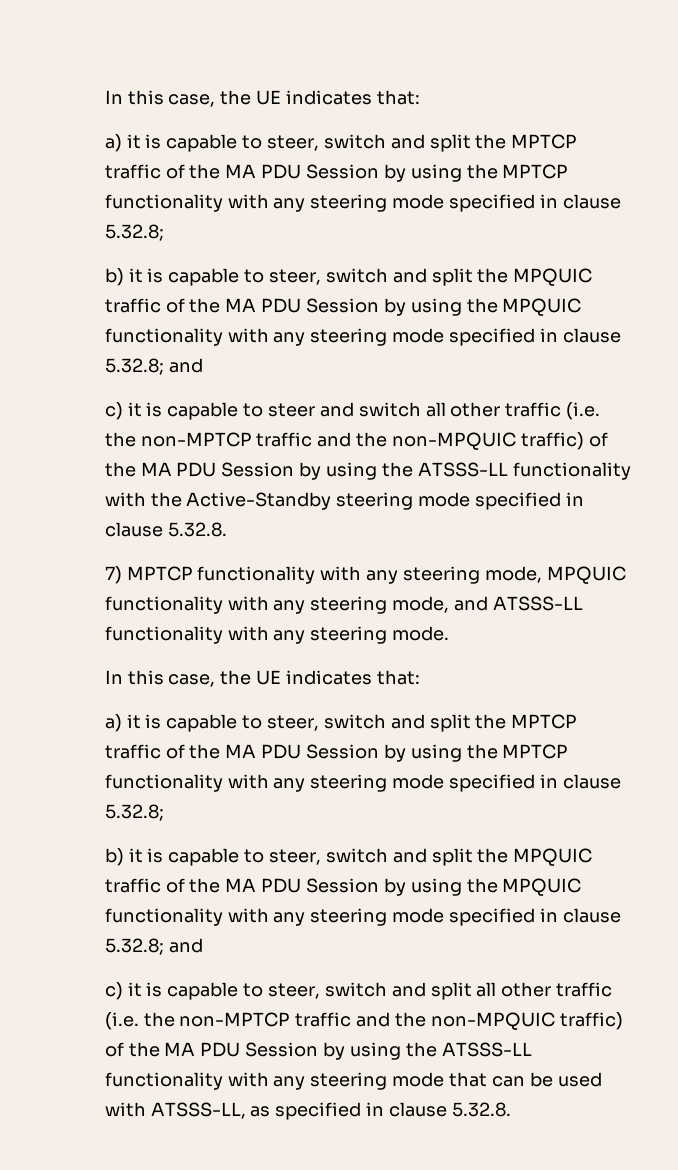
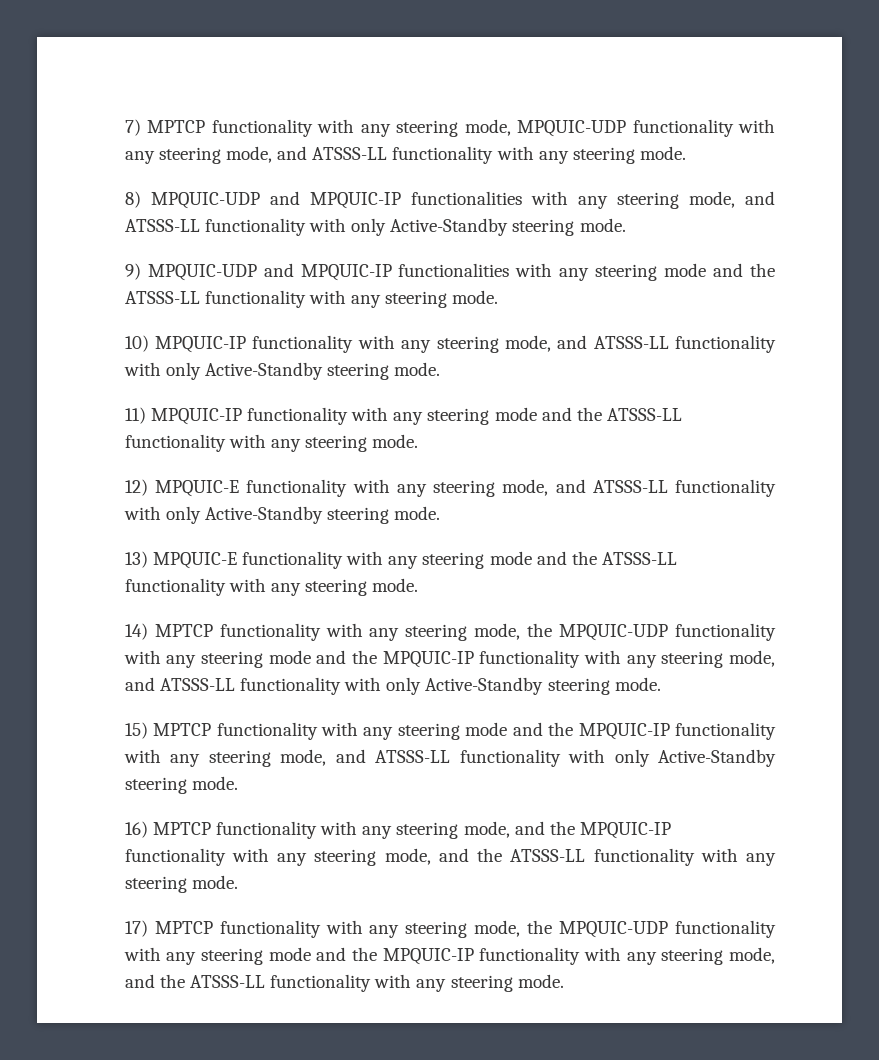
[104,90,420,107] [104,134,578,152] [104,164,569,182] [104,194,621,212] [104,224,164,241] [104,268,593,286] [104,298,582,316] [104,328,621,346] [104,358,203,375] [104,402,601,420] [104,432,608,450] [104,462,631,480] [104,492,584,510] [104,522,227,537] In this case, the UE indicates that: // a) it is capable to steer, switch and split the MPTCP traffic of the MA PDU Session by using the MPTCP functionality with any steering mode specified in clause 5.32.8; // b) it is capable to steer, switch and split the MPQUIC traffic of the MA PDU Session by using the MPQUIC functionality with any steering mode specified in clause 5.32.8; and // c) it is capable to steer and switch all other traffic (i.e. the non-MPTCP traffic and the non-MPQUIC traffic) of the MA PDU Session by using the ATSSS-LL functionality with the Active-Standby steering mode specified in clause 5.32.8. // -> (124, 127) none
[546,566,626,584] MPQUIC -> [517,120,627,137] MPQUIC-UDP
[104,670,420,687] [104,714,578,732] [104,744,569,762] [104,774,621,792] [104,804,164,821] [104,848,593,866] [104,878,582,896] [104,908,621,926] [104,938,203,955] [104,982,613,1000] [104,1012,623,1030] [104,1042,532,1060] [104,1072,602,1090] [104,1102,511,1120] In this case, the UE indicates that: // a) it is capable to steer, switch and split the MPTCP traffic of the MA PDU Session by using the MPTCP functionality with any steering mode specified in clause 5.32.8; // b) it is capable to steer, switch and split the MPQUIC traffic of the MA PDU Session by using the MPQUIC functionality with any steering mode specified in clause 5.32.8; and // c) it is capable to steer, switch and split all other traffic (i.e. the non-MPTCP traffic and the non-MPQUIC traffic) of the MA PDU Session by using the ATSSS-LL functionality with any steering mode that can be used with ATSSS-LL, as specified in clause 5.32.8. -> [124,191,776,209] [124,218,626,236] [124,263,775,281] [124,290,499,308] [124,335,777,353] [123,362,441,380] [124,407,682,425] [124,434,419,452] [124,479,776,497] [123,506,441,524] [124,551,677,569] [124,578,419,596] [124,623,776,641] [123,650,775,668] [124,677,661,695] [124,722,776,740] [123,749,776,767] [124,776,238,794] [124,821,671,839] [124,848,776,866] [124,875,238,893] [124,920,776,938] [123,947,775,965] [124,974,564,992] 8) MPQUIC-UDP and MPQUIC-IP functionalities with any steering mode, and ATSSS-LL functionality with only Active-Standby steering mode. // 9) MPQUIC-UDP and MPQUIC-IP functionalities with any steering mode and the ATSSS-LL functionality with any steering mode. // 10) MPQUIC-IP functionality with any steering mode, and ATSSS-LL functionality with only Active-Standby steering mode. // 11) MPQUIC-IP functionality with any steering mode and the ATSSS-LL functionality with any steering mode. // 12) MPQUIC-E functionality with any steering mode, and ATSSS-LL functionality with only Active-Standby steering mode. // 13) MPQUIC-E functionality with any steering mode and the ATSSS-LL functionality with any steering mode. // 14) MPTCP functionality with any steering mode, the MPQUIC-UDP functionality with any steering mode and the MPQUIC-IP functionality with any steering mode, and ATSSS-LL functionality with only Active-Standby steering mode. // 15) MPTCP functionality with any steering mode and the MPQUIC-IP functionality with any steering mode, and ATSSS-LL functionality with only Active-Standby steering mode. // 16) MPTCP functionality with any steering mode, and the MPQUIC-IP functionality with any steering mode, and the ATSSS-LL functionality with any steering mode. // 17) MPTCP functionality with any steering mode, the MPQUIC-UDP functionality with any steering mode and the MPQUIC-IP functionality with any steering mode, and the ATSSS-LL functionality with any steering mode.

